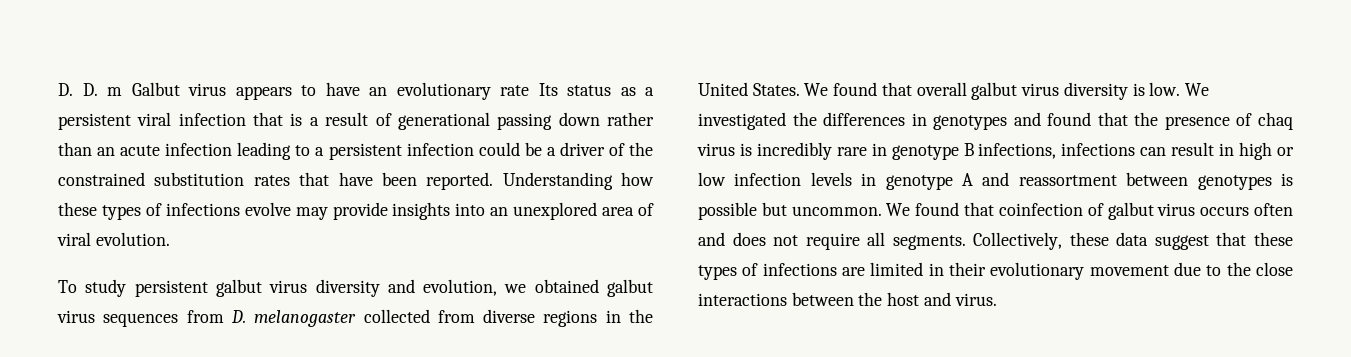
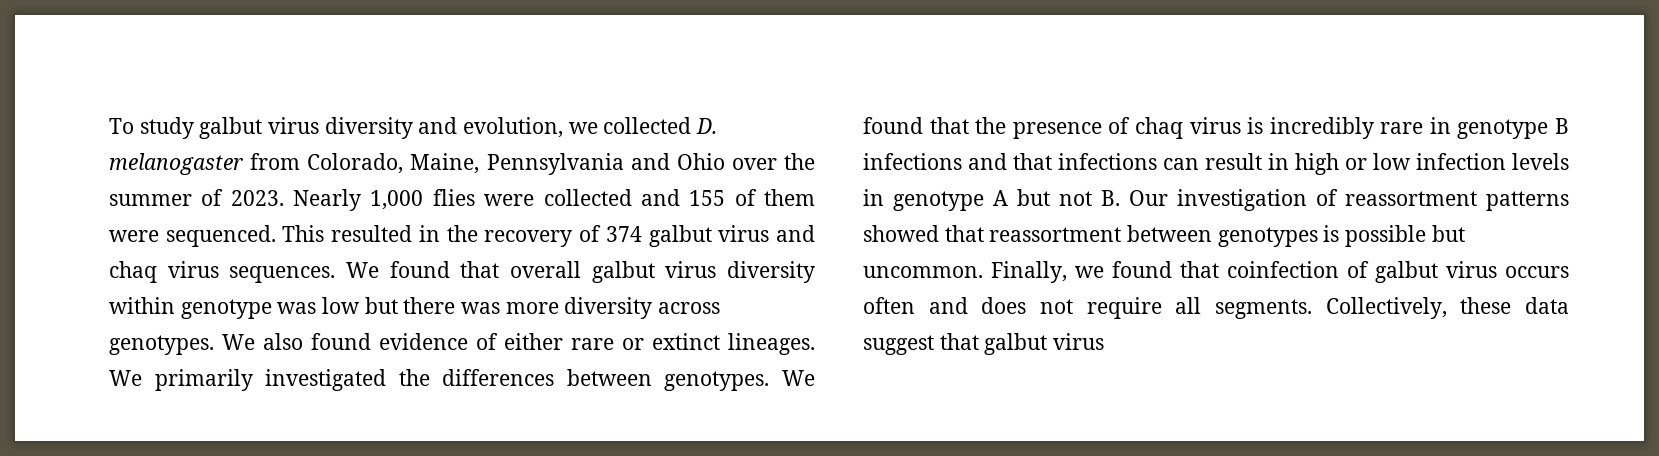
[58,82,654,100] [58,112,655,130] [58,142,653,160] [58,172,654,190] [58,202,654,220] [57,232,170,246] D. D. m Galbut virus appears to have an evolutionary rate Its status as a persistent viral infection that is a result of generational passing down rather than an acute infection leading to a persistent infection could be a driver of the constrained substitution rates that have been reported. Understanding how these types of infections evolve may provide insights into an unexplored area of viral evolution. // -> (109, 126) none
[134,280,208,297] persistent -> (194, 128) none
[534,279,653,297] [57,309,653,327] [698,82,800,96] obtained galbut virus sequences from D. melanogaster collected from diverse regions in the United States. -> [603,117,718,134] [109,153,815,175] [109,189,815,211] [109,225,816,247] [109,261,336,283] collected D. melanogaster from Colorado, Maine, Pennsylvania and Ohio over the summer of 2023. Nearly 1,000 flies were collected and 155 of them were sequenced. This resulted in the recovery of 374 galbut virus and chaq virus sequences.
[1132,82,1209,96] [698,112,1041,130] is low. We investigated the differences in genotypes and -> [109,297,721,319] [109,333,815,355] [109,369,815,391] within genotype was low but there was more diversity across genotypes. We also found evidence of either rare or extinct lineages. We primarily investigated the differences between genotypes. We
[978,143,1057,159] infections, -> [863,153,1052,170] infections and that
[982,172,1010,186] and -> [1017,189,1569,211] [863,225,984,242] but not B. Our investigation of reassortment patterns showed that
[886,203,911,216] We -> [991,261,1104,283] Finally, we
[1254,232,1293,246] [698,262,1293,280] [698,292,997,306] these types of infections are limited in their evolutionary movement due to the close interactions between the host and virus. -> [984,333,1105,355] galbut virus

